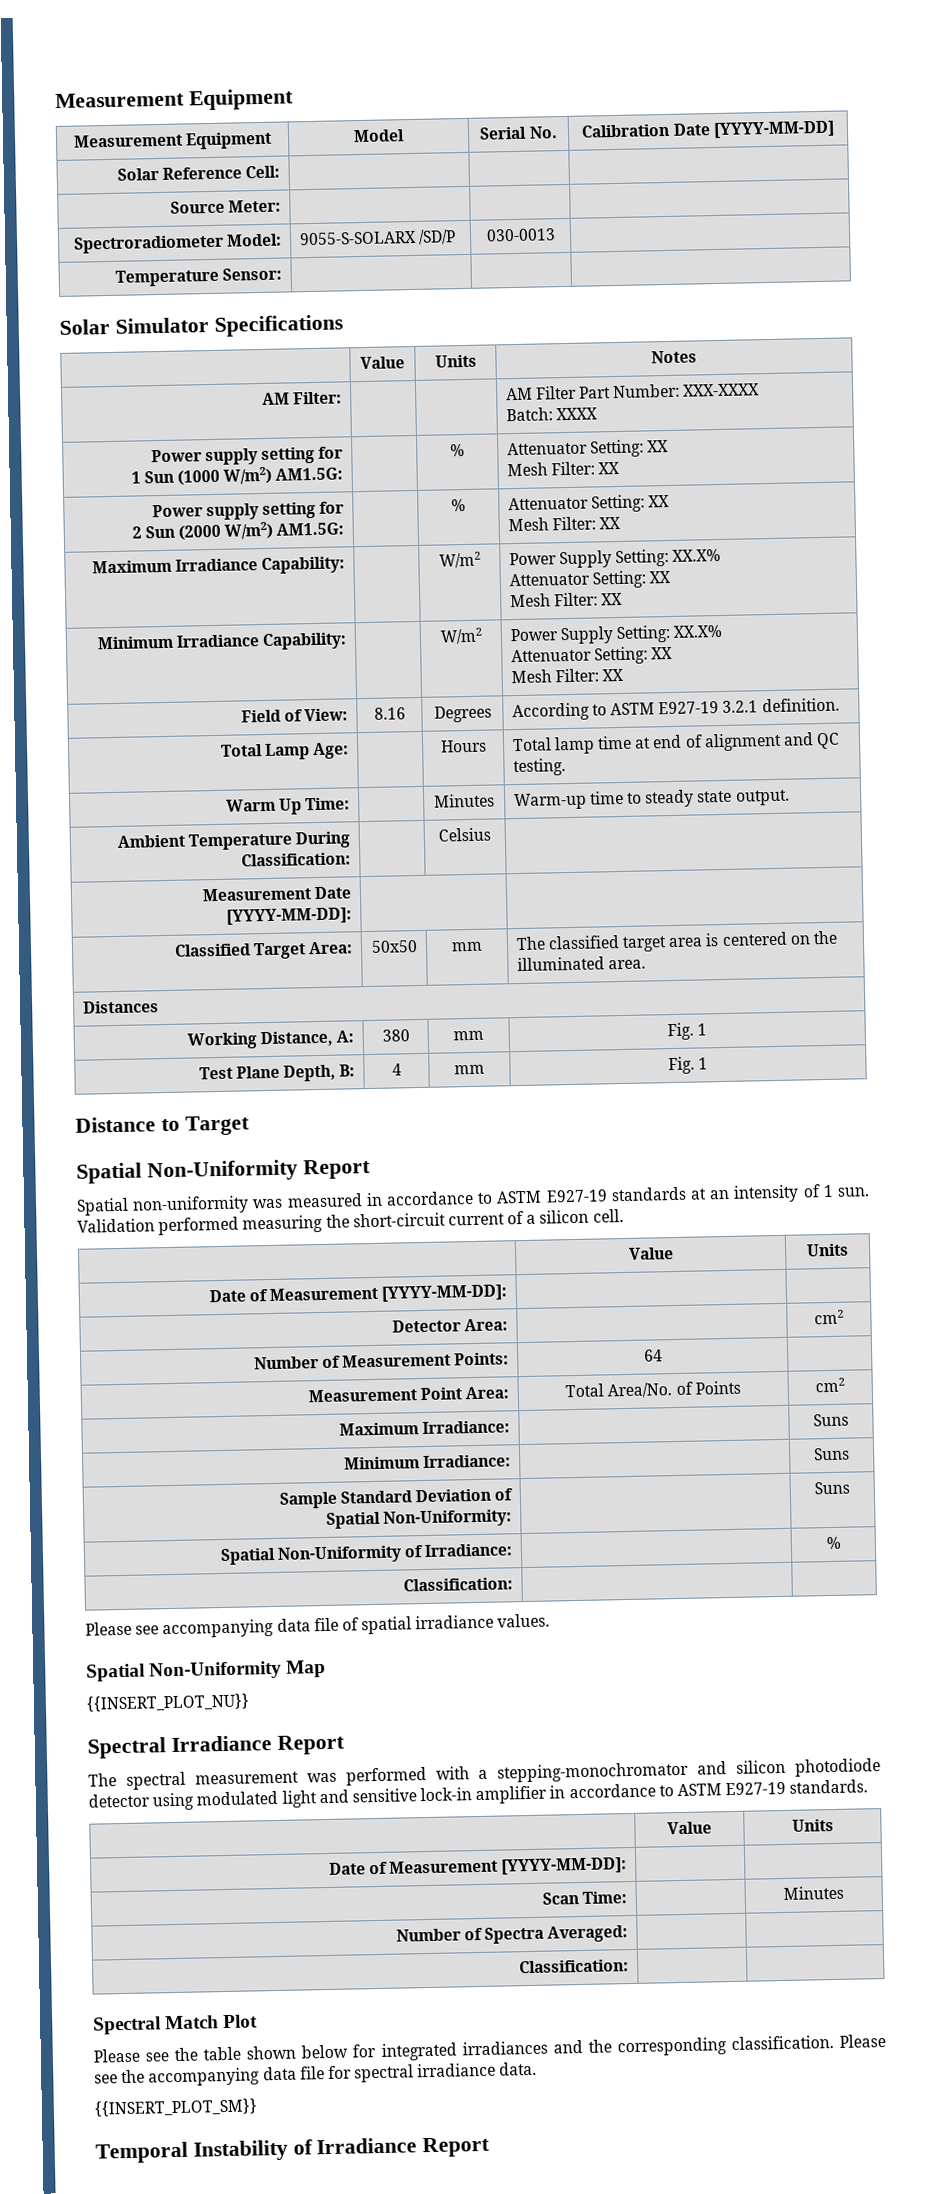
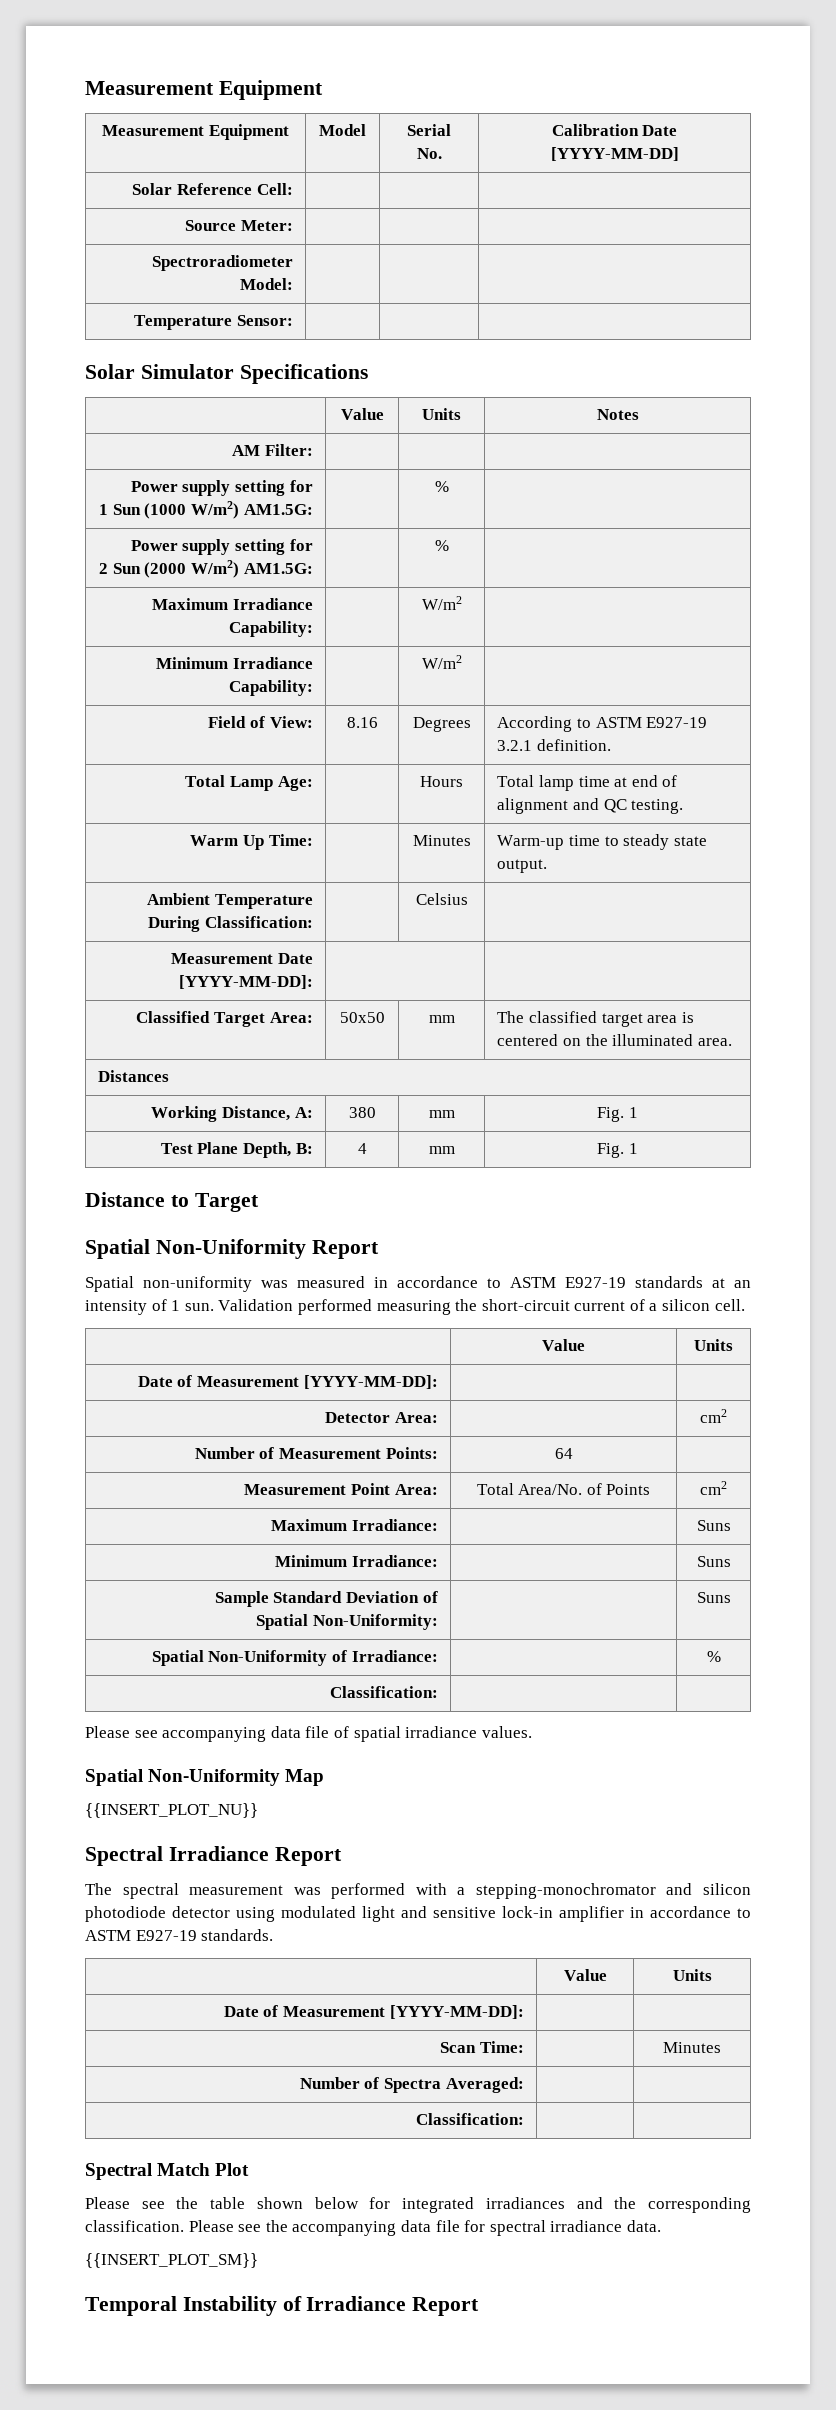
[298,229,456,246] [485,228,556,242] 9055-S-SOLARX /SD/P | 030-0013 -> (293, 284) |
[505,383,761,401] [505,407,598,422] AM Filter Part Number: XXX-XXXX // Batch: XXXX -> (313, 450) none
[506,439,670,458] [506,461,621,477] Attenuator Setting: XX // Mesh Filter: XX -> (449, 486) none
[507,494,671,513] [507,516,622,532] [91,556,346,575] [438,551,481,569] [508,548,722,569] [508,570,672,589] [509,592,624,608] [96,632,348,651] [439,627,483,645] [509,624,723,645] [510,646,674,665] [510,668,625,684] Attenuator Setting: XX // Mesh Filter: XX // Maximum Irradiance Capability: | | W/m2 | Power Supply Setting: XX.X% // Attenuator Setting: XX // Mesh Filter: XX // Minimum Irradiance Capability: | | W/m2 | Power Supply Setting: XX.X% // Attenuator Setting: XX // Mesh Filter: XX -> [152,598,313,610] [228,621,313,637] [421,596,462,610] [156,657,313,669] [228,680,313,696] [421,655,462,669] // Maximum Irradiance Capability: | | W/m2 | // Minimum Irradiance Capability: | | W/m2 |

